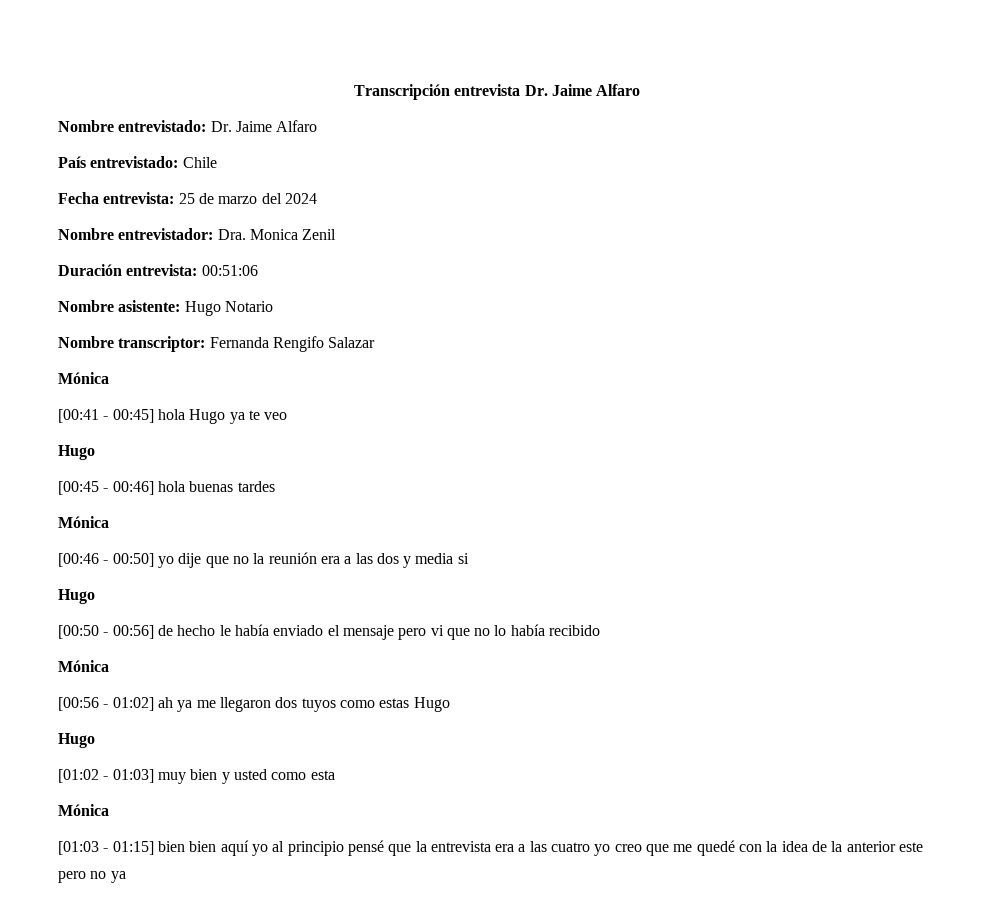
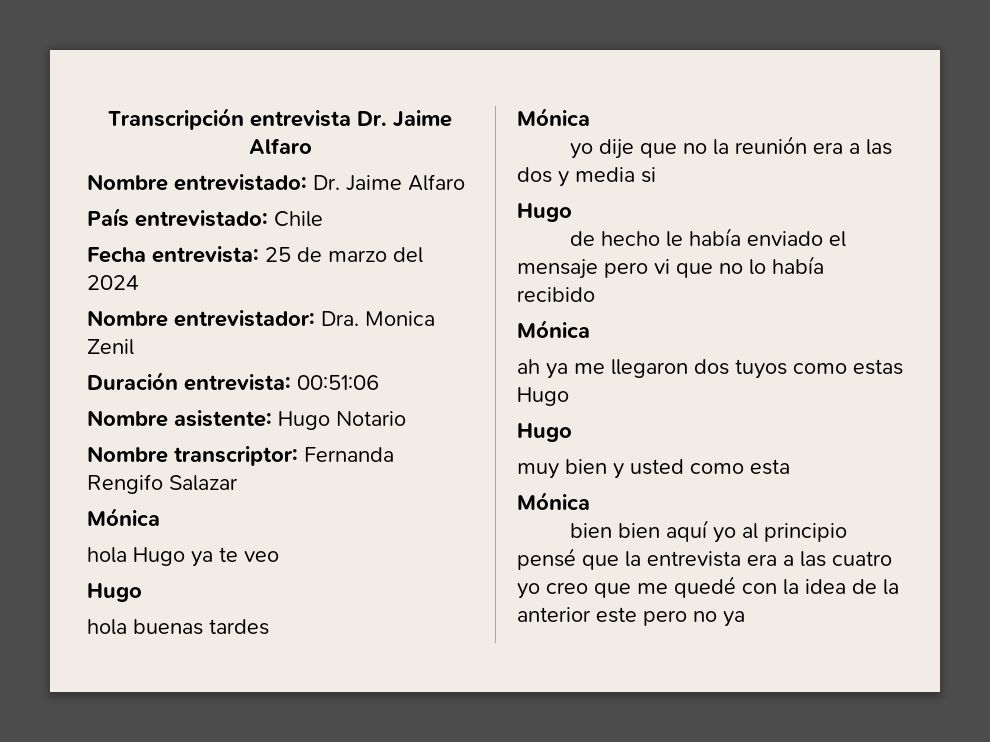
[58,409,154,423] [00:41 - 00:45] -> (160, 517) none
[58,481,154,495] [00:45 - 00:46] -> (142, 592) none
[58,553,154,567] [00:46 - 00:50] -> (590, 117) none
[58,625,154,639] [00:50 - 00:56] -> (572, 212) none
[58,697,154,711] [00:56 - 01:02] -> (590, 329) none
[58,769,154,783] [01:02 - 01:03] -> (572, 432) none
[58,841,154,855] [01:03 - 01:15] -> (590, 501) none

